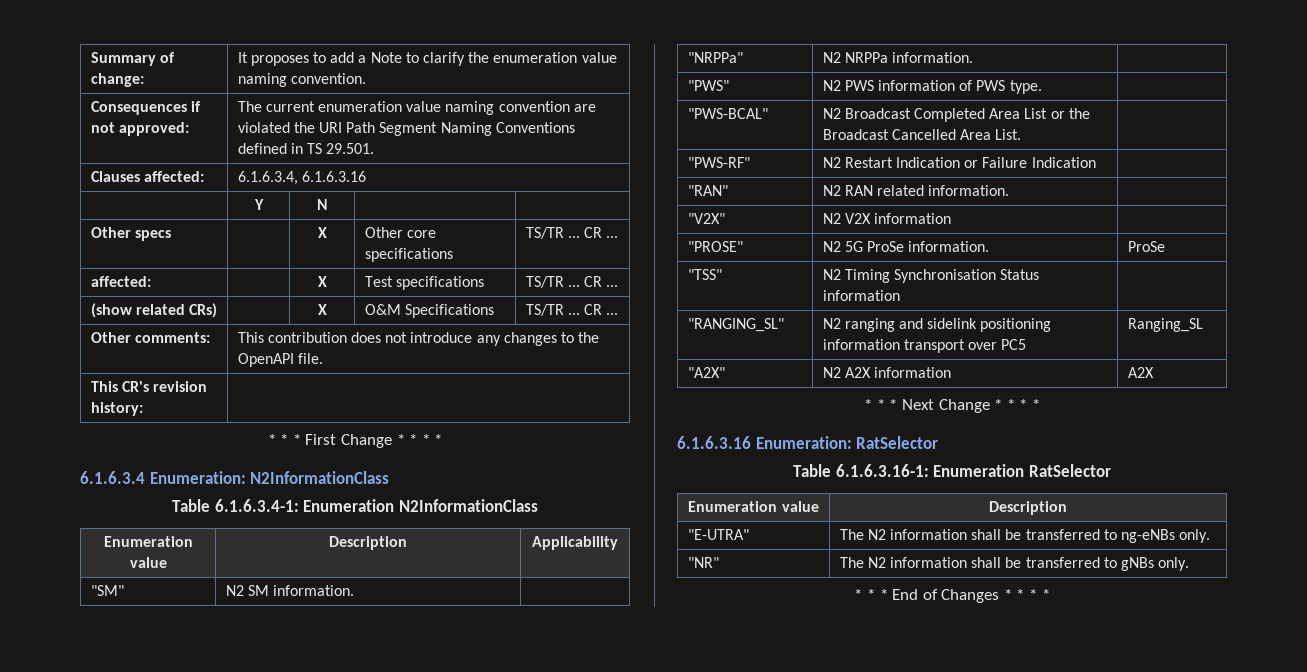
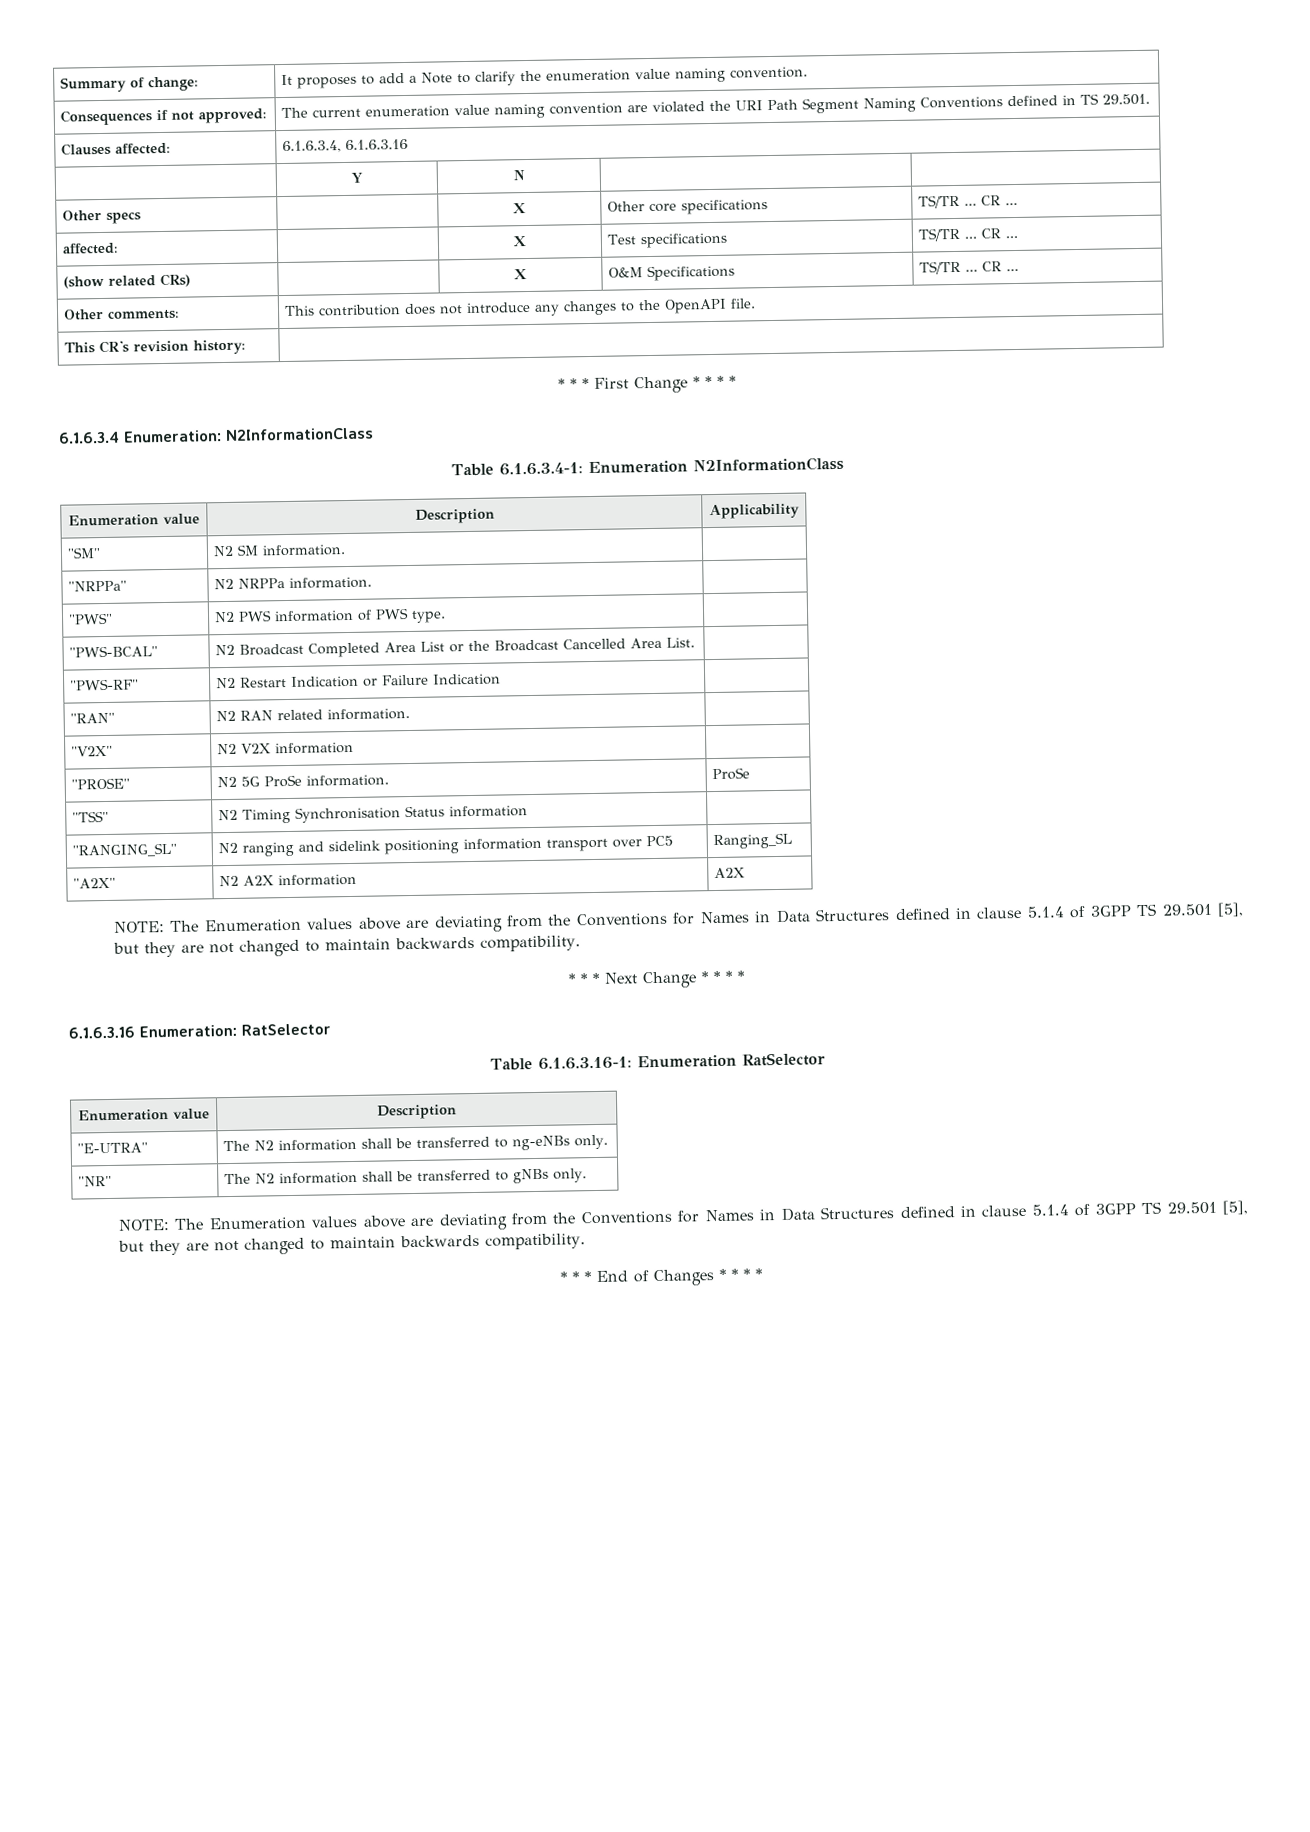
(1154, 372) none -> [113,902,1244,933] [112,935,581,958] // NOTE: The Enumeration values above are deviating from the Conventions for Names in Data Structures defined in clause 5.1.4 of 3GPP TS 29.501 [5], but they are not changed to maintain backwards compatibility.
(1190, 564) none -> [117,1200,1248,1231] [117,1233,586,1256] // NOTE: The Enumeration values above are deviating from the Conventions for Names in Data Structures defined in clause 5.1.4 of 3GPP TS 29.501 [5], but they are not changed to maintain backwards compatibility.

